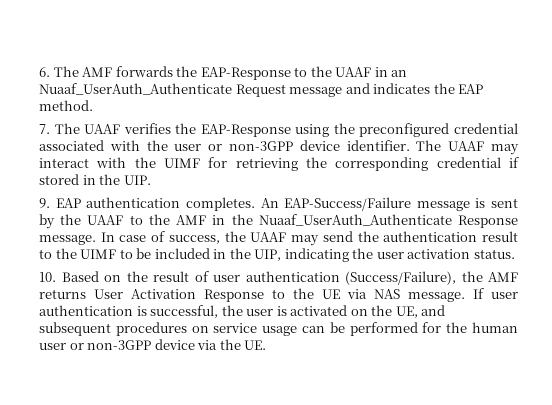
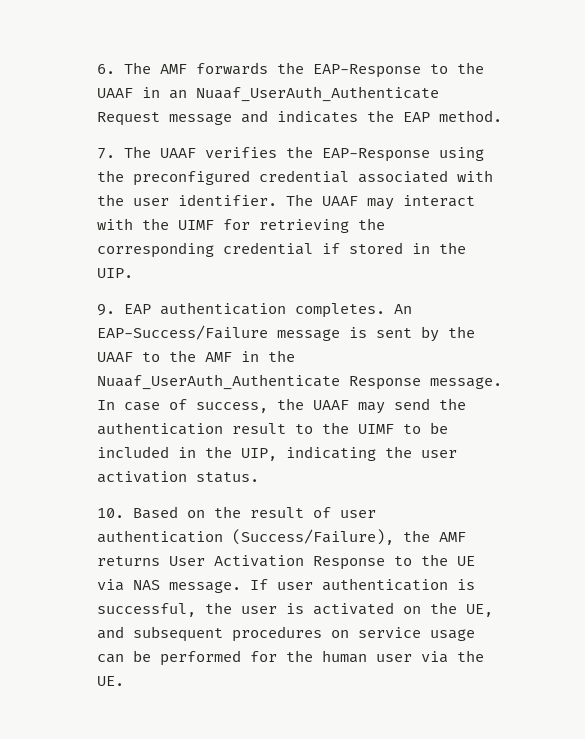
[208,140,340,151] or non-3GPP device -> (170, 202) none
[69,339,195,350] or non-3GPP device -> (413, 658) none

